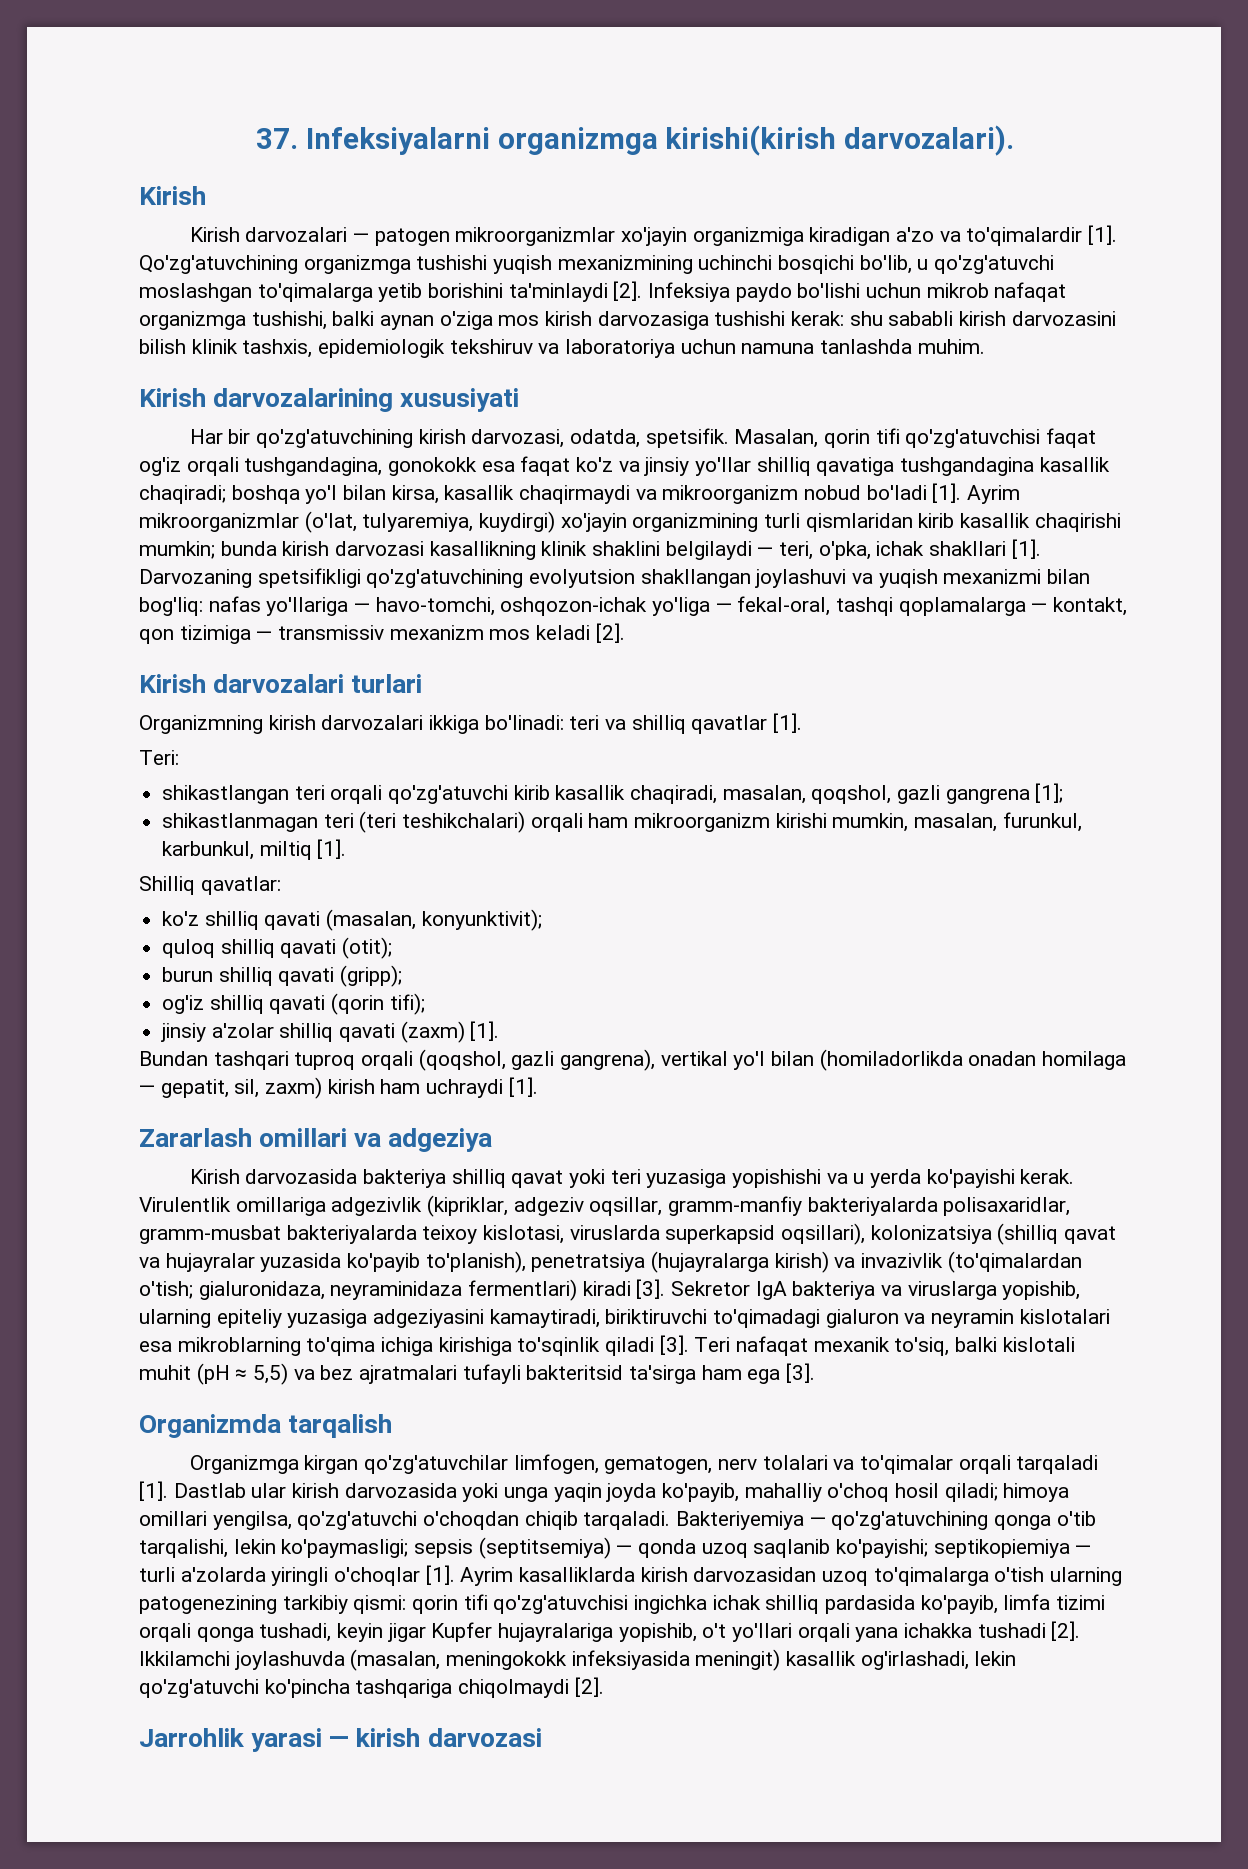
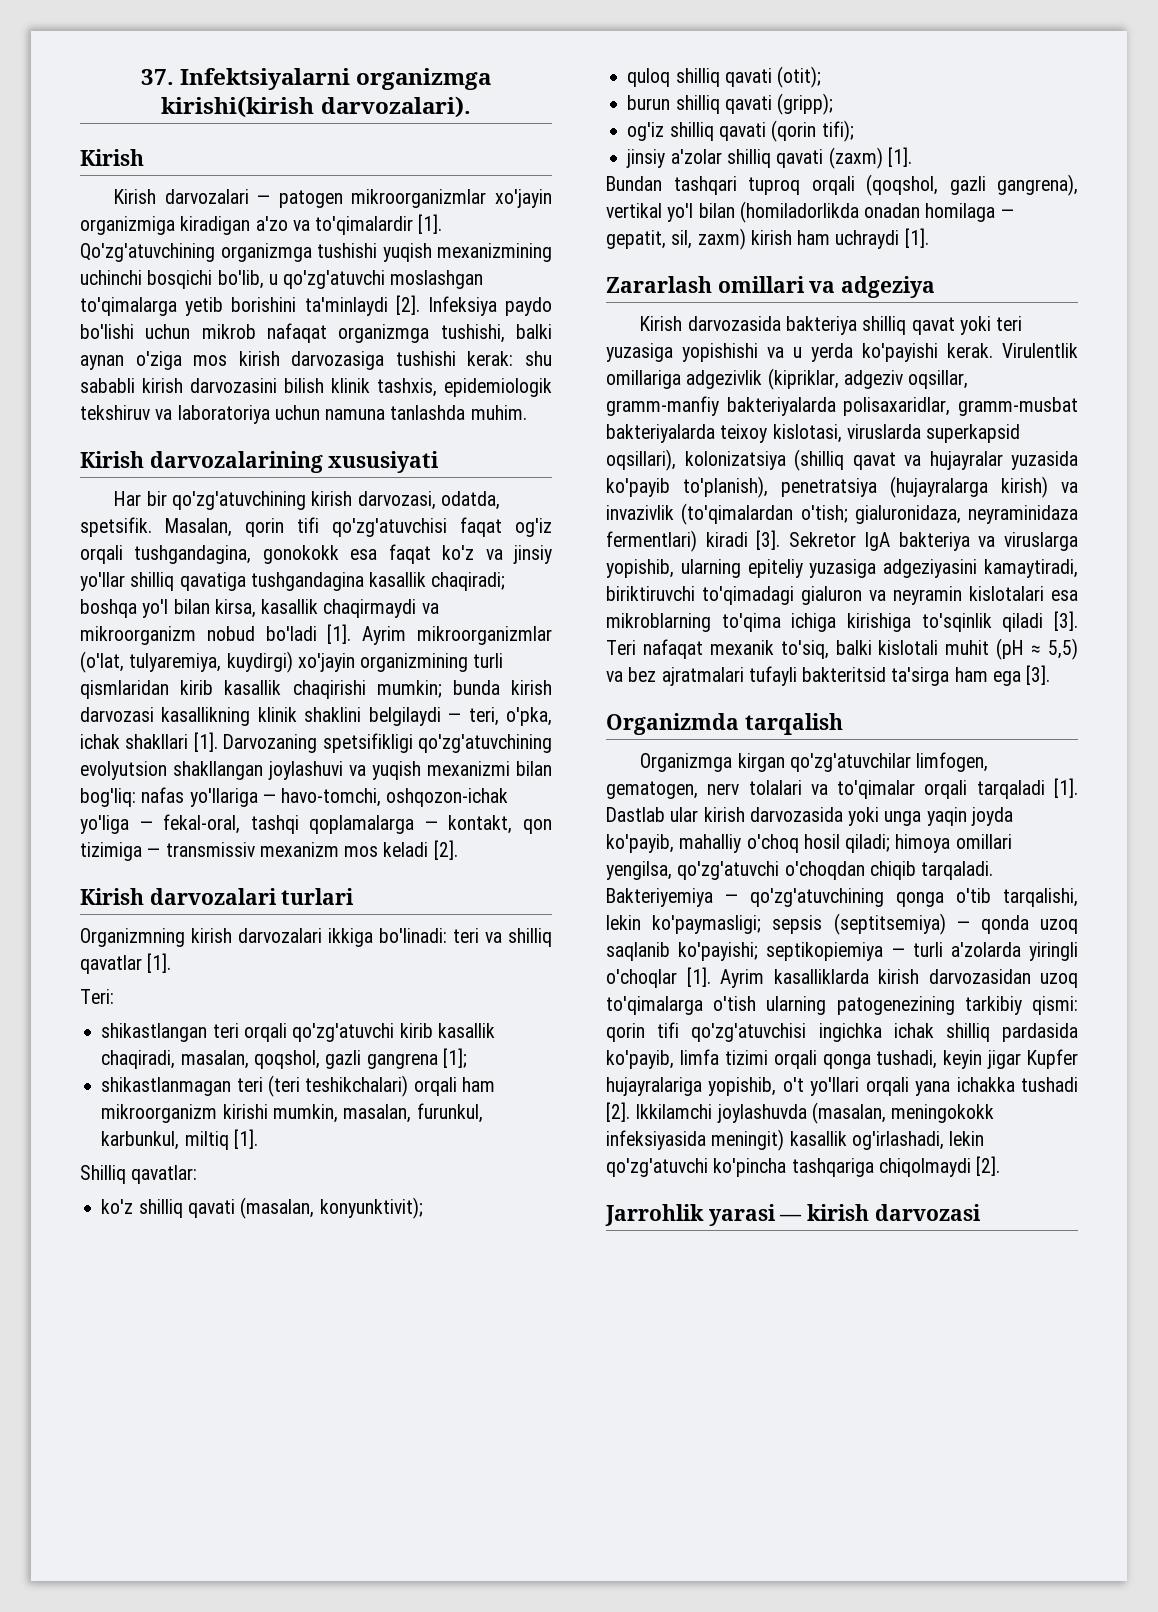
[305,127,490,155] Infeksiyalarni -> [180,68,350,90] Infektsiyalarni

